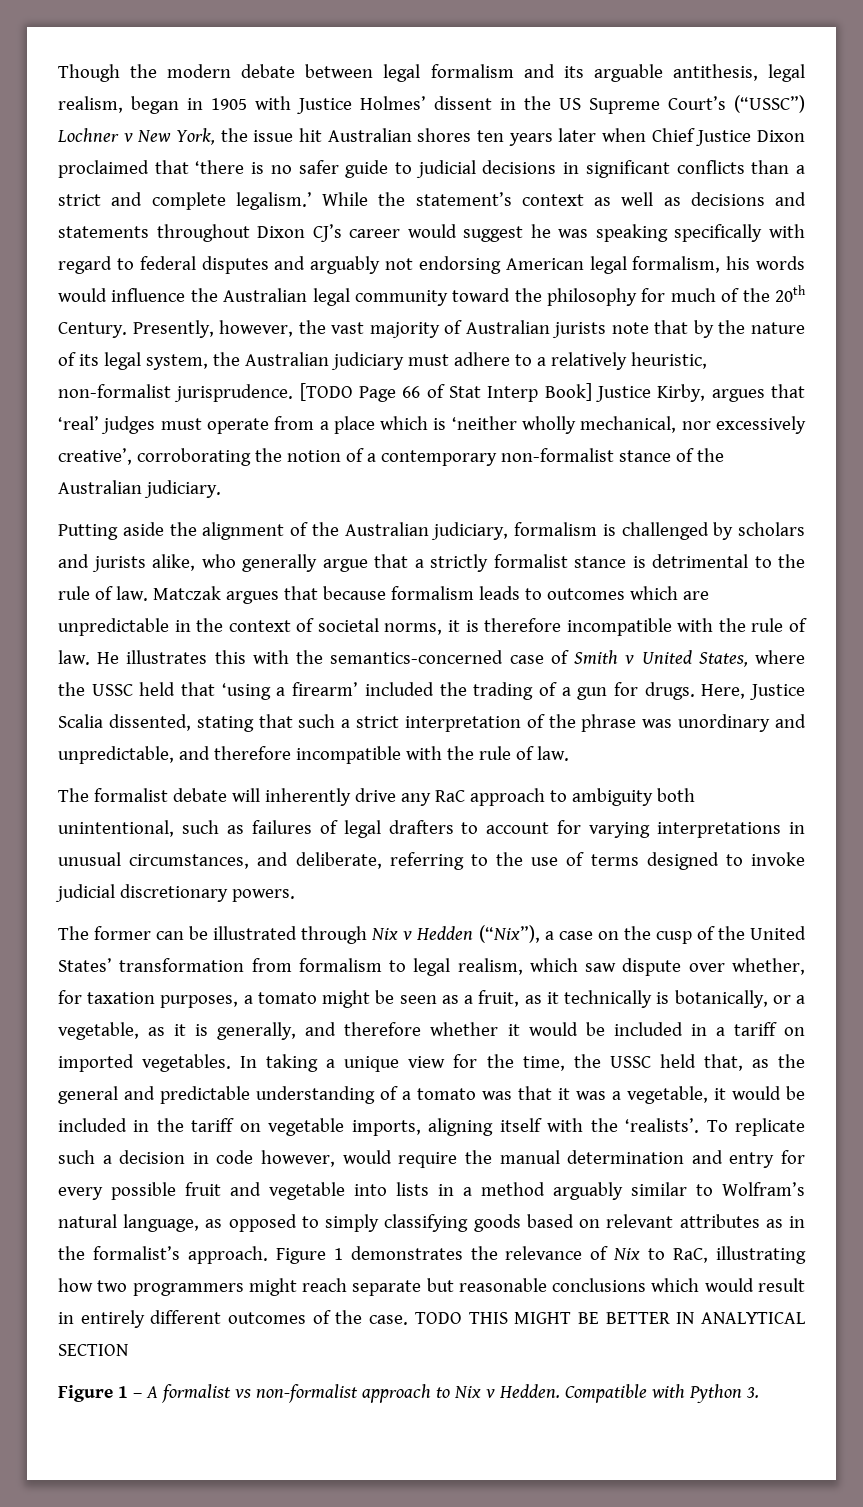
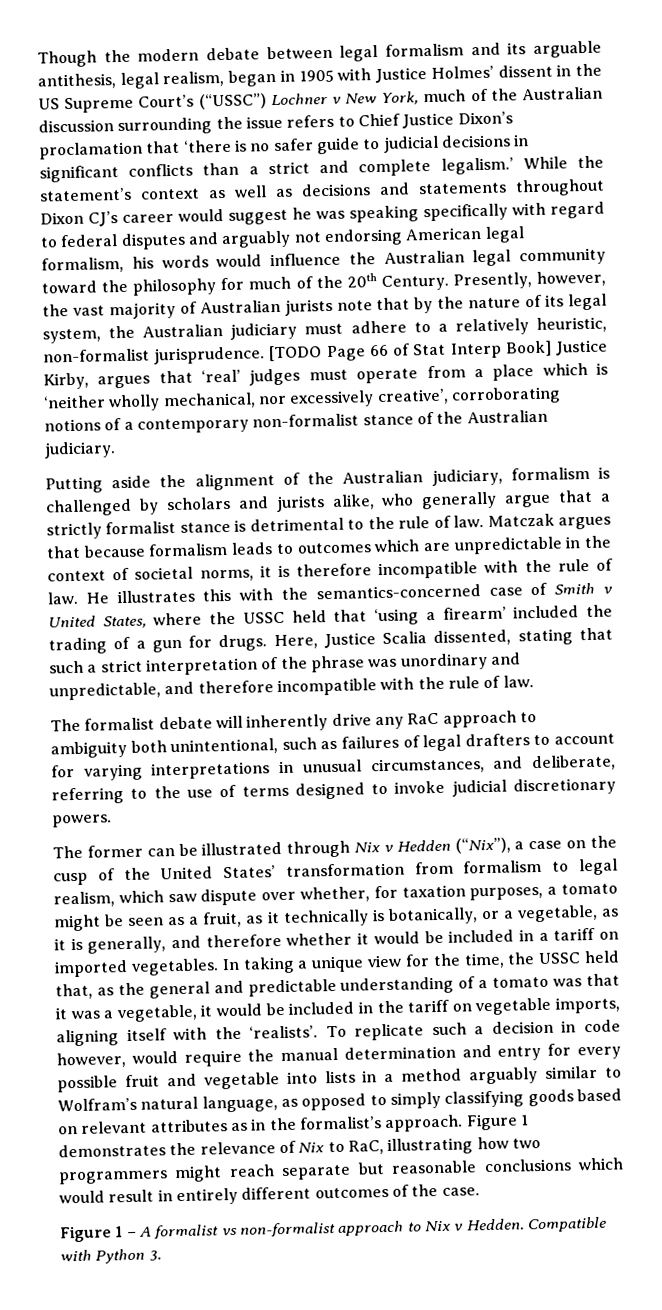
[220,128,805,146] [58,160,149,178] the issue hit Australian shores ten years later when Chief Justice Dixon proclaimed -> [423,86,603,103] [38,111,513,136] [39,141,143,160] much of the Australian discussion surrounding the issue refers to Chief Justice Dixon’s proclamation
[254,448,341,462] the notion -> [44,418,101,432] notions
[414,1312,805,1324] [58,1344,128,1356] TODO THIS MIGHT BE BETTER IN ANALYTICAL SECTION -> (480, 1191) none

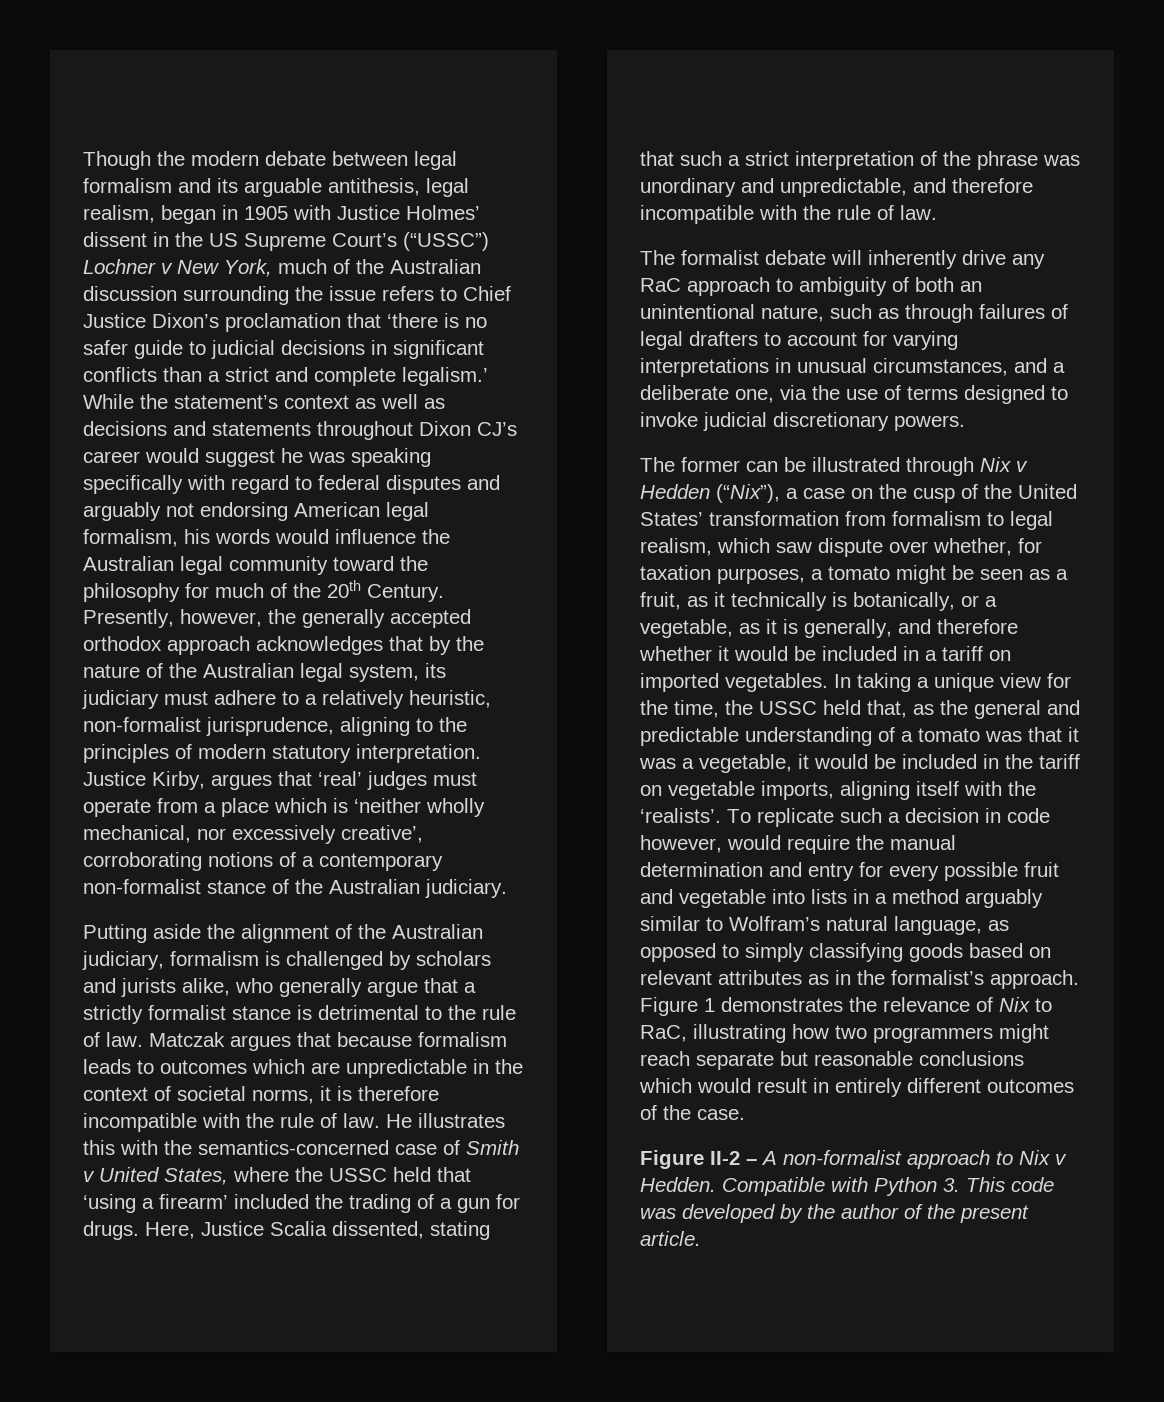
[72,298,373,320] vast majority of Australian jurists note -> [302,609,471,628] [83,636,383,655] generally accepted orthodox approach acknowledges
[545,293,607,311] [42,324,224,344] its legal system, the Australian -> [169,663,446,682] the Australian legal system, its
[154,340,552,365] jurisprudence. [TODO Page 66 of Stat Interp Book] -> [206,717,467,736] [83,744,481,763] jurisprudence, aligning to the principles of modern statutory interpretation.
[130,738,279,756] both unintentional, -> [892,277,982,292] [640,304,824,322] of both an unintentional nature,
(338, 745) none -> [905,304,973,323] through
[531,754,616,772] [51,787,148,805] deliberate, referring to -> [1053,362,1065,373] [640,385,807,403] a deliberate one, via
[115,1226,124,1238] 1 -> [710,1151,740,1165] II-2
[154,1224,238,1240] formalist vs -> (777, 1158) none
(162, 1255) none -> [966,1177,1054,1192] [640,1204,1029,1223] [640,1231,701,1246] This code was developed by the author of the present article.

